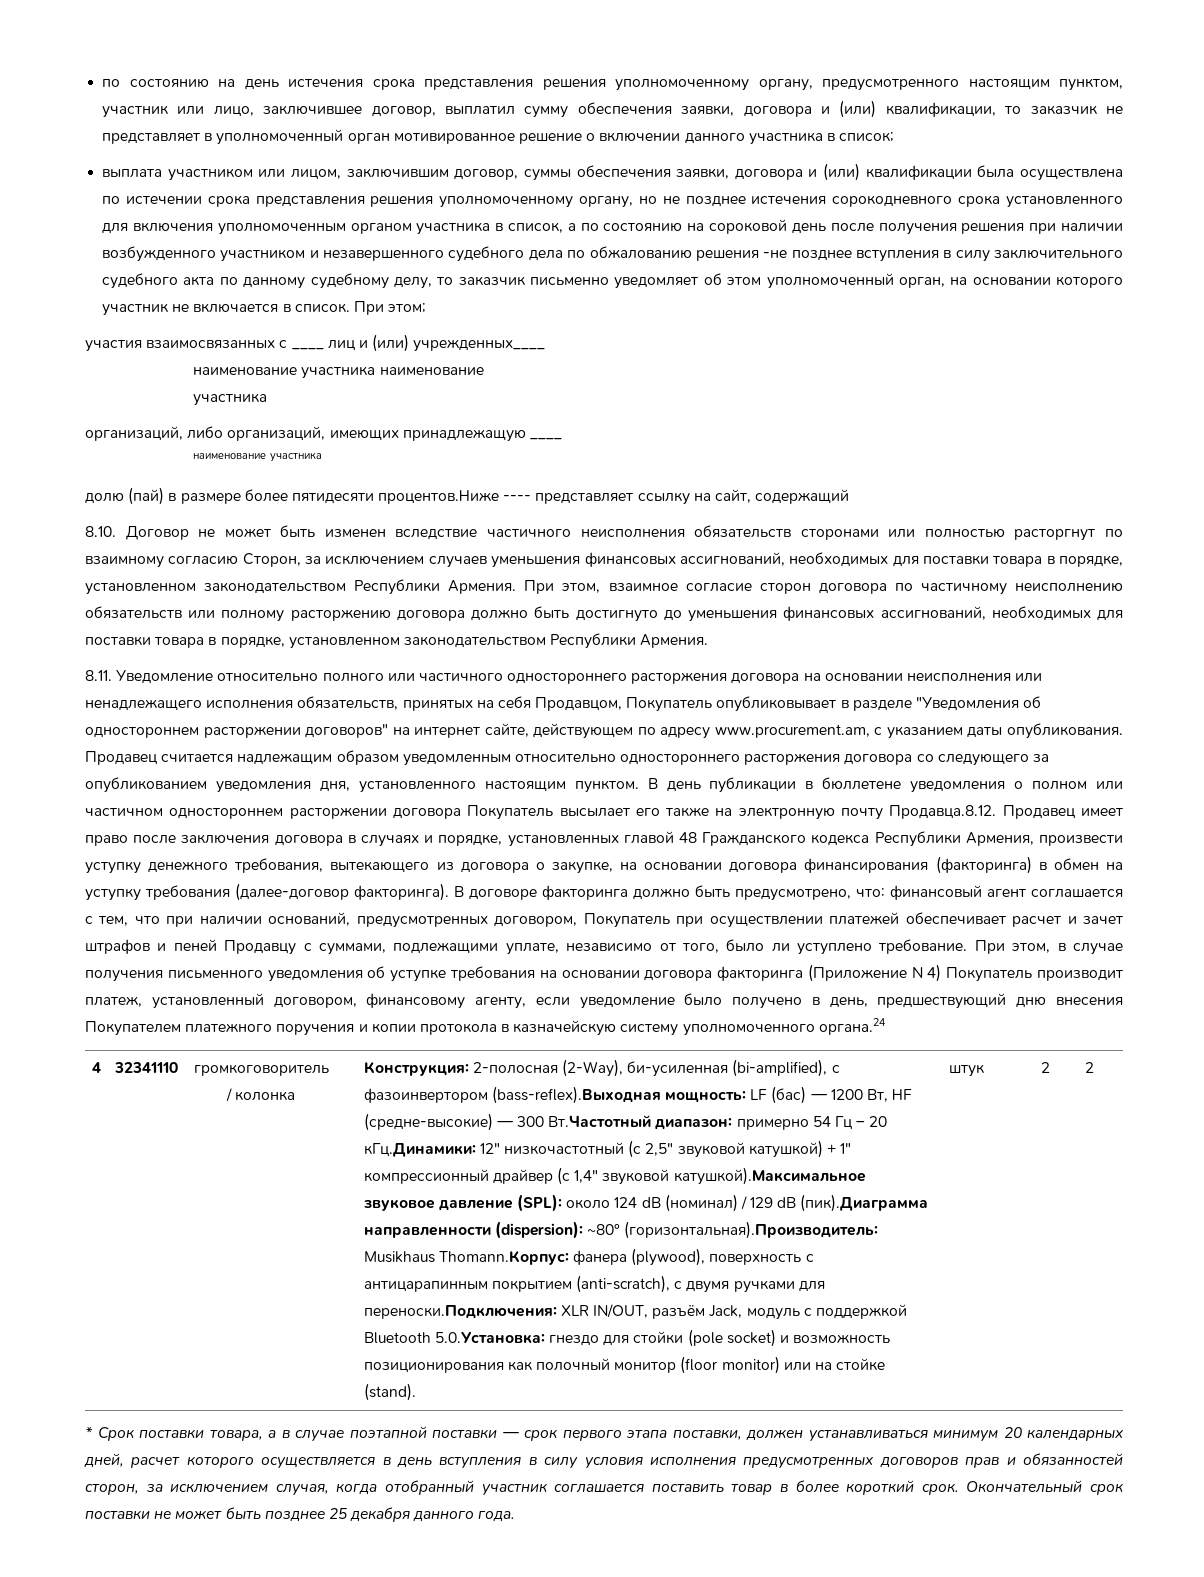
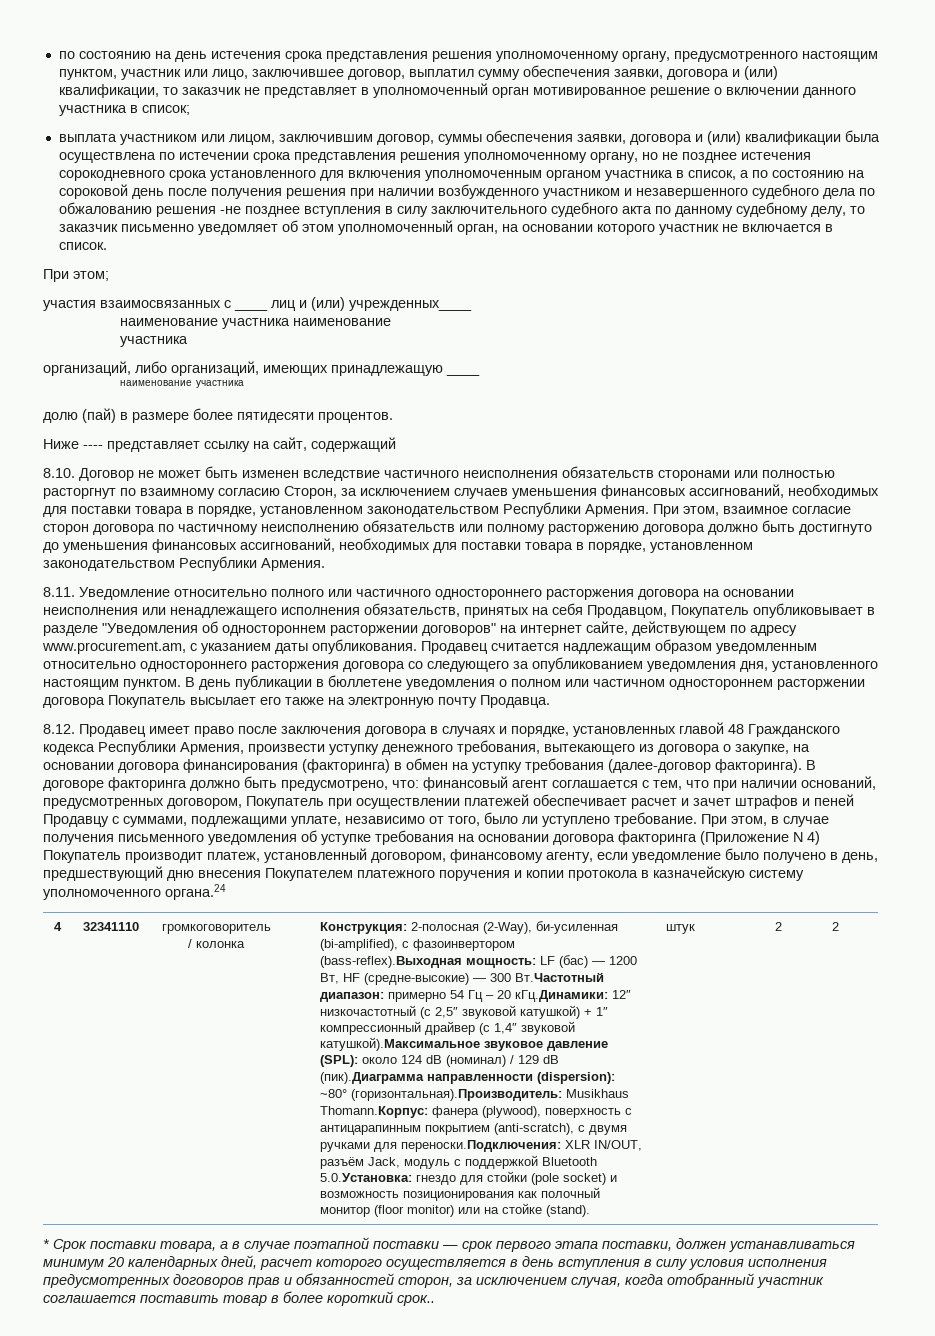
(350, 308) none -> (107, 246) //
[378,490,500,504] процентов.Ниже -> [318,412,393,423] [43,439,79,449] процентов. // Ниже
[889,805,997,819] Продавца.8.12. -> [480,695,550,708] [43,724,75,734] Продавца. // 8.12.
[921,1480,1125,1495] [85,1507,516,1522] срок. Окончательный срок поставки не может быть позднее 25 декабря данного года. -> [397,1295,435,1306] срок..

